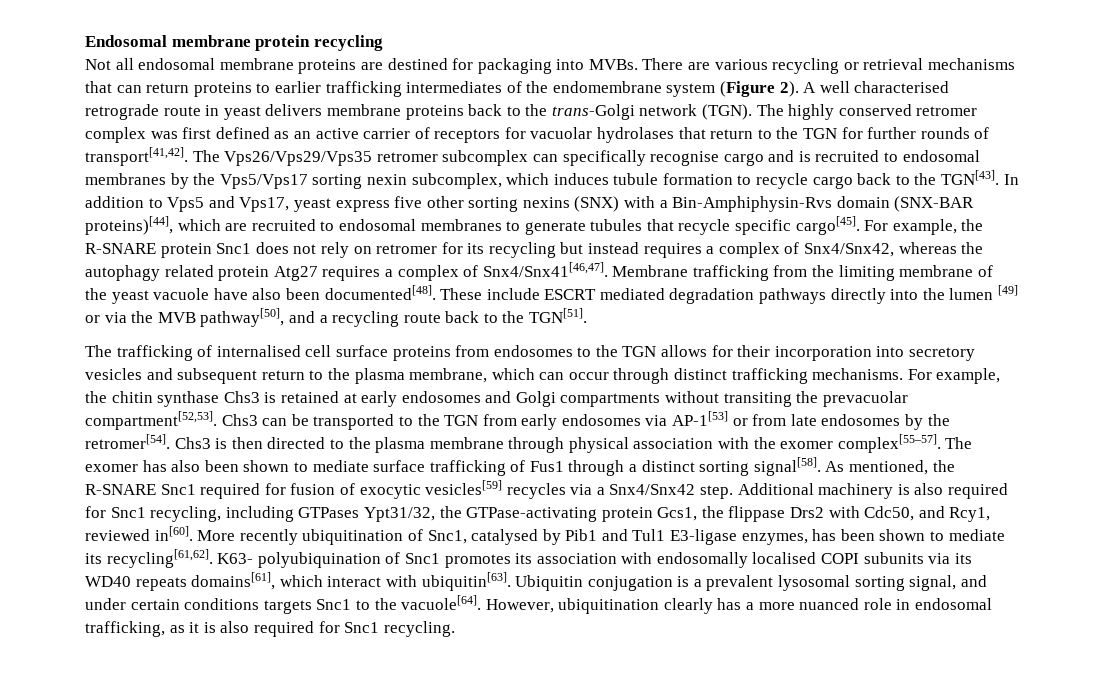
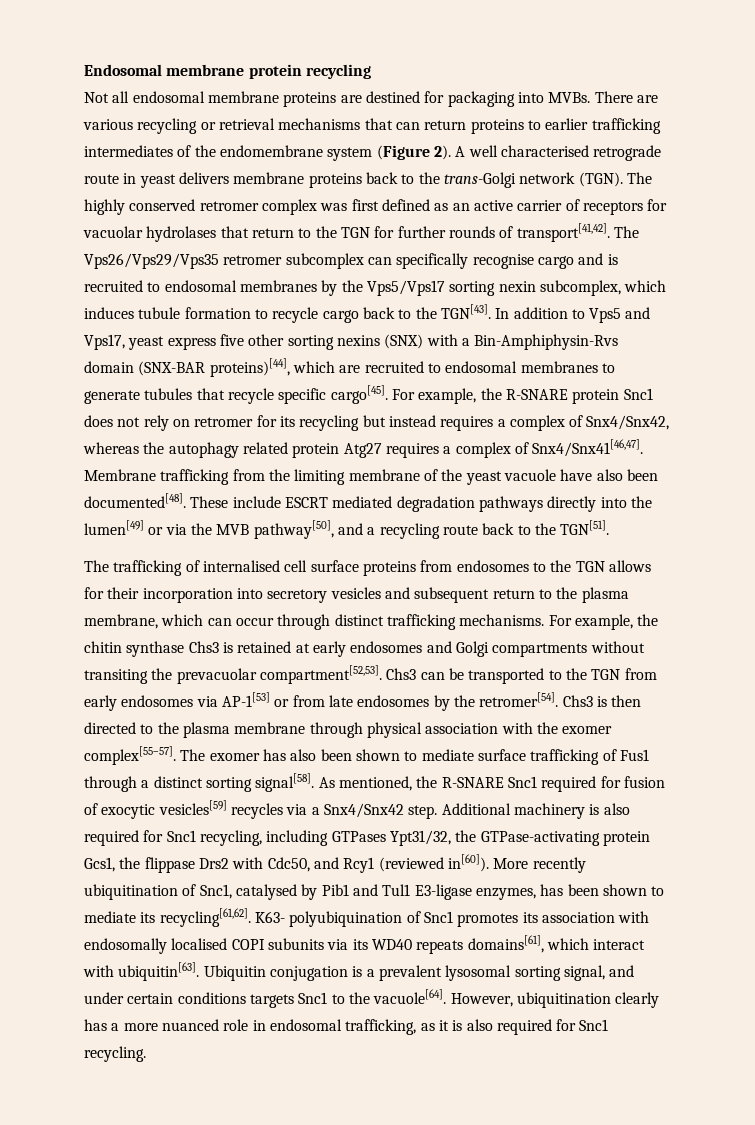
[949,285,1019,300] lumen [49] -> [84,520,144,535] lumen[49]
[949,507,991,522] [85,526,193,541] Rcy1, reviewed in[60]. -> [343,854,489,873] Rcy1 (reviewed in[60]).

